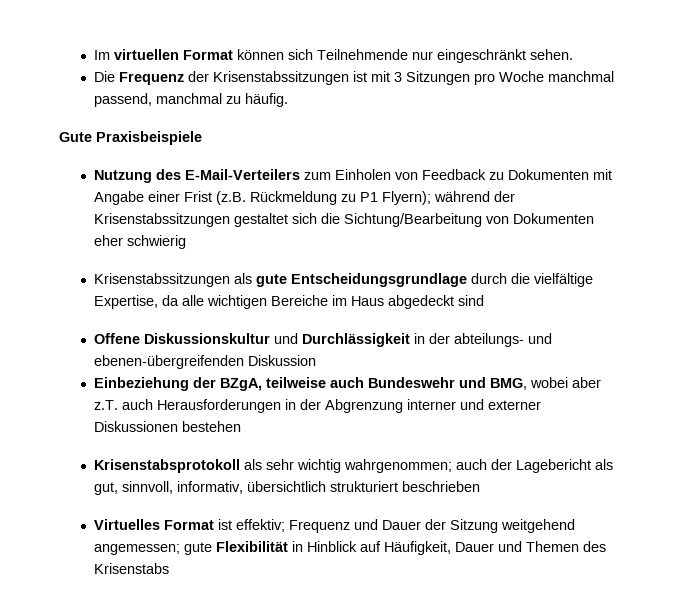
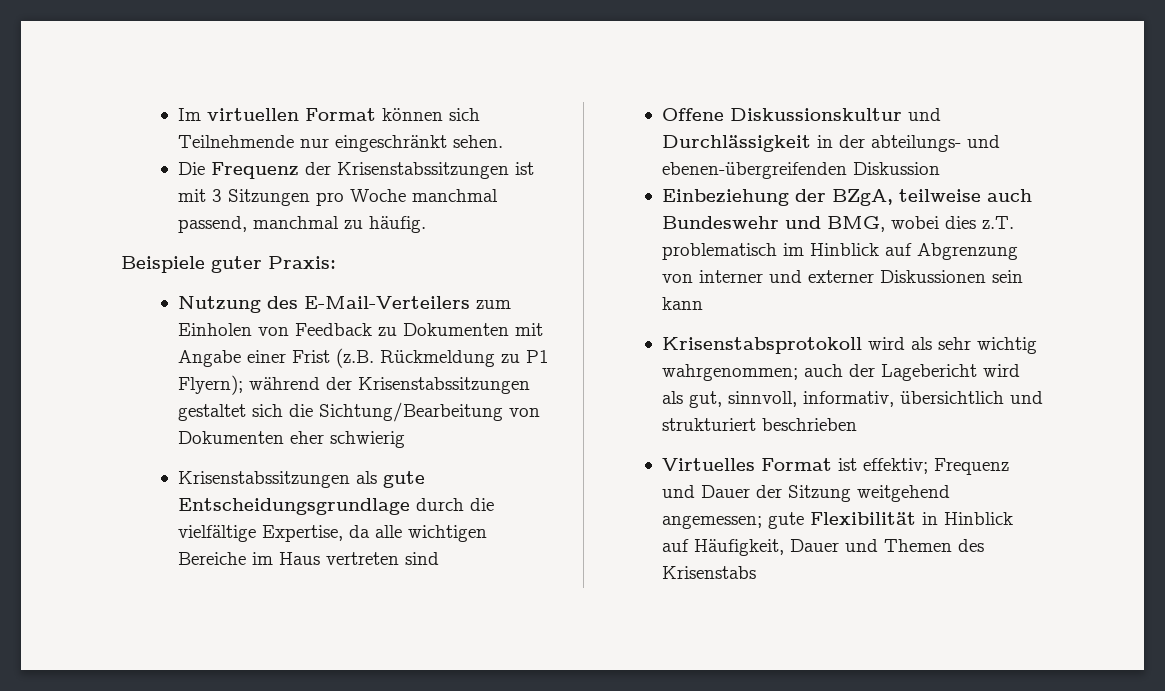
[59,131,202,145] Gute Praxisbeispiele -> [121,256,336,273] Beispiele guter Praxis:
[388,295,455,309] abgedeckt -> [326,552,400,565] vertreten
[572,377,602,388] [94,399,404,413] aber z.T. auch Herausforderungen in der Abgrenzung -> [945,216,1015,229] [662,243,1019,260] [662,274,694,283] dies z.T. problematisch im Hinblick auf Abgrenzung von
[182,421,242,432] bestehen -> [992,270,1024,283] [662,297,704,310] sein kann
(241, 466) none -> [868,337,906,350] wird
(592, 466) none -> [983,364,1021,377] wird
(327, 486) none -> [1010,391,1044,404] und

